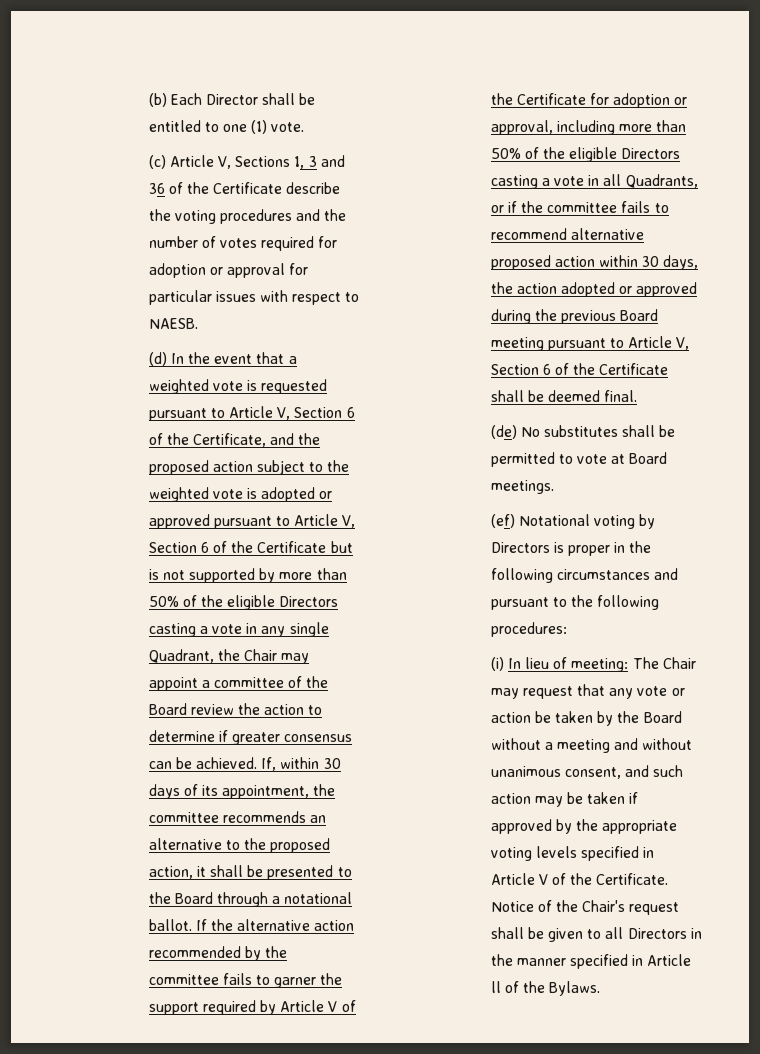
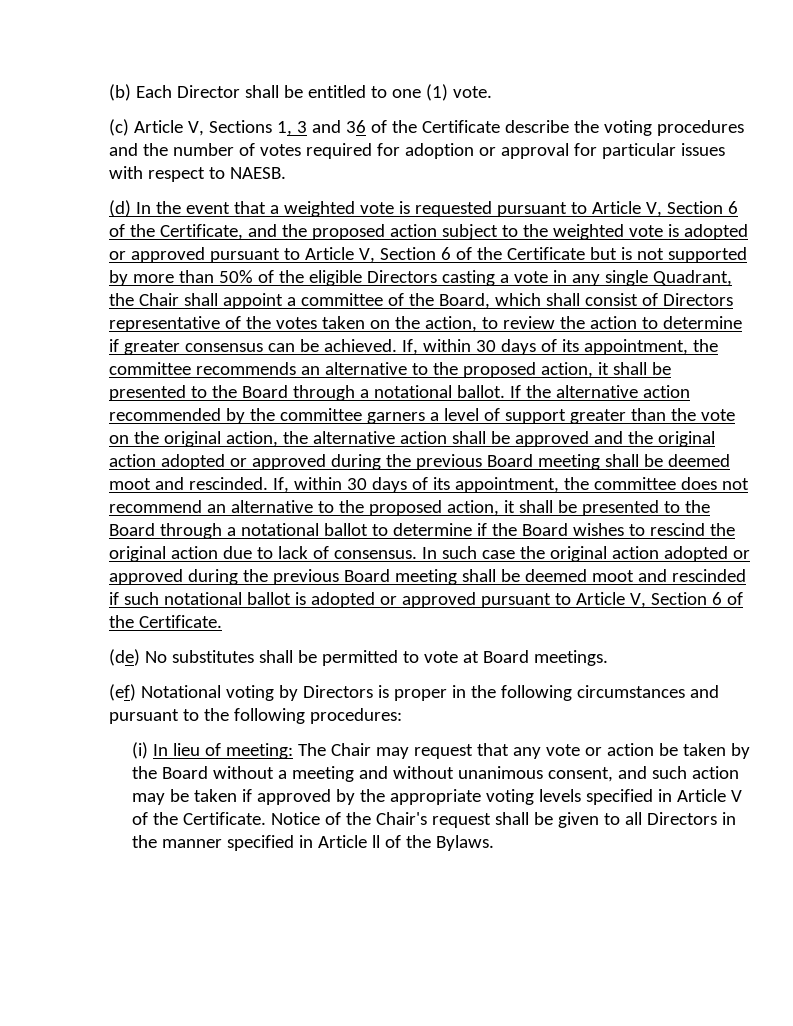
[281,653,310,664] may -> [184,293,219,306] shall
[148,703,187,715] Board -> [439,293,734,309] [109,316,499,332] Board, which shall consist of Directors representative of the votes taken on the action, to
[222,973,343,988] [148,1000,356,1015] [490,93,688,108] [490,120,687,135] [490,147,681,162] [490,174,698,189] [490,201,669,213] [490,228,644,240] [490,255,699,270] [490,282,698,297] [490,309,659,324] [490,336,690,351] [490,363,669,375] [490,390,638,402] fails to garner the support required by Article V of the Certificate for adoption or approval, including more than 50% of the eligible Directors casting a vote in all Quadrants, or if the committee fails to recommend alternative proposed action within 30 days, the action adopted or approved during the previous Board meeting pursuant to Article V, Section 6 of the Certificate shall be deemed final. -> [367,408,736,424] [109,431,716,447] [109,454,731,470] [109,477,750,493] [109,500,711,516] [109,523,736,539] [109,546,751,562] [109,569,747,585] [109,592,744,608] [109,615,223,628] garners a level of support greater than the vote on the original action, the alternative action shall be approved and the original action adopted or approved during the previous Board meeting shall be deemed moot and rescinded. If, within 30 days of its appointment, the committee does not recommend an alternative to the proposed action, it shall be presented to the Board through a notational ballot to determine if the Board wishes to rescind the original action due to lack of consensus. In such case the original action adopted or approved during the previous Board meeting shall be deemed moot and rescinded if such notational ballot is adopted or approved pursuant to Article V, Section 6 of the Certificate.

